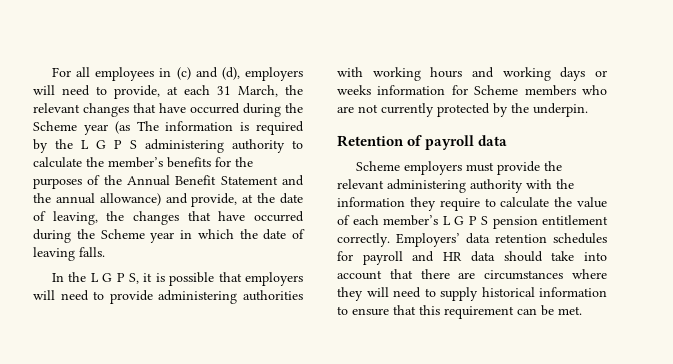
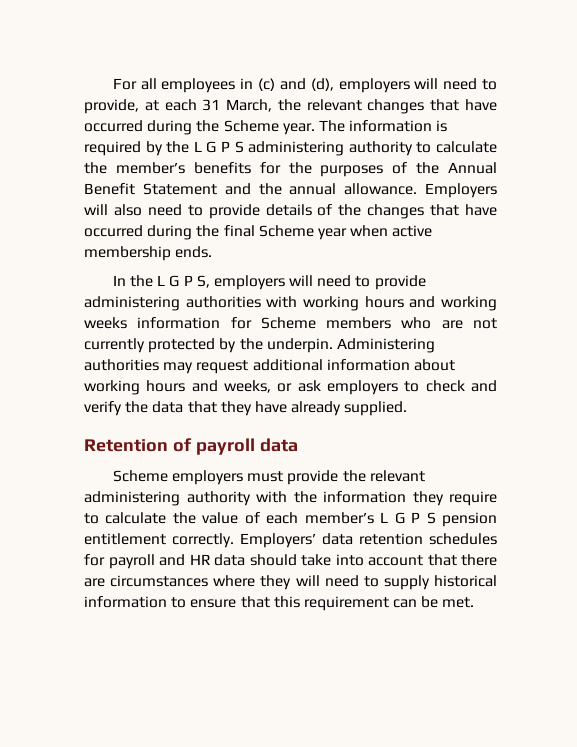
[83,121,130,135] year (as -> [282,123,315,135] year.
[99,193,303,207] [33,211,98,225] allowance) and provide, at the date of leaving, -> [344,183,497,198] [84,204,333,219] allowance. Employers will also need to provide details of
[100,229,305,243] [33,247,105,261] Scheme year in which the date of leaving falls. -> [223,225,433,240] [84,246,213,261] final Scheme year when active membership ends.
[143,272,242,286] it is possible that -> (210, 281) none
[560,67,607,81] days or -> (498, 303) none
(588, 110) none -> [336,338,435,353] [84,359,455,374] [84,380,497,395] [84,401,408,416] Administering authorities may request additional information about working hours and weeks, or ask employers to check and verify the data that they have already supplied.

